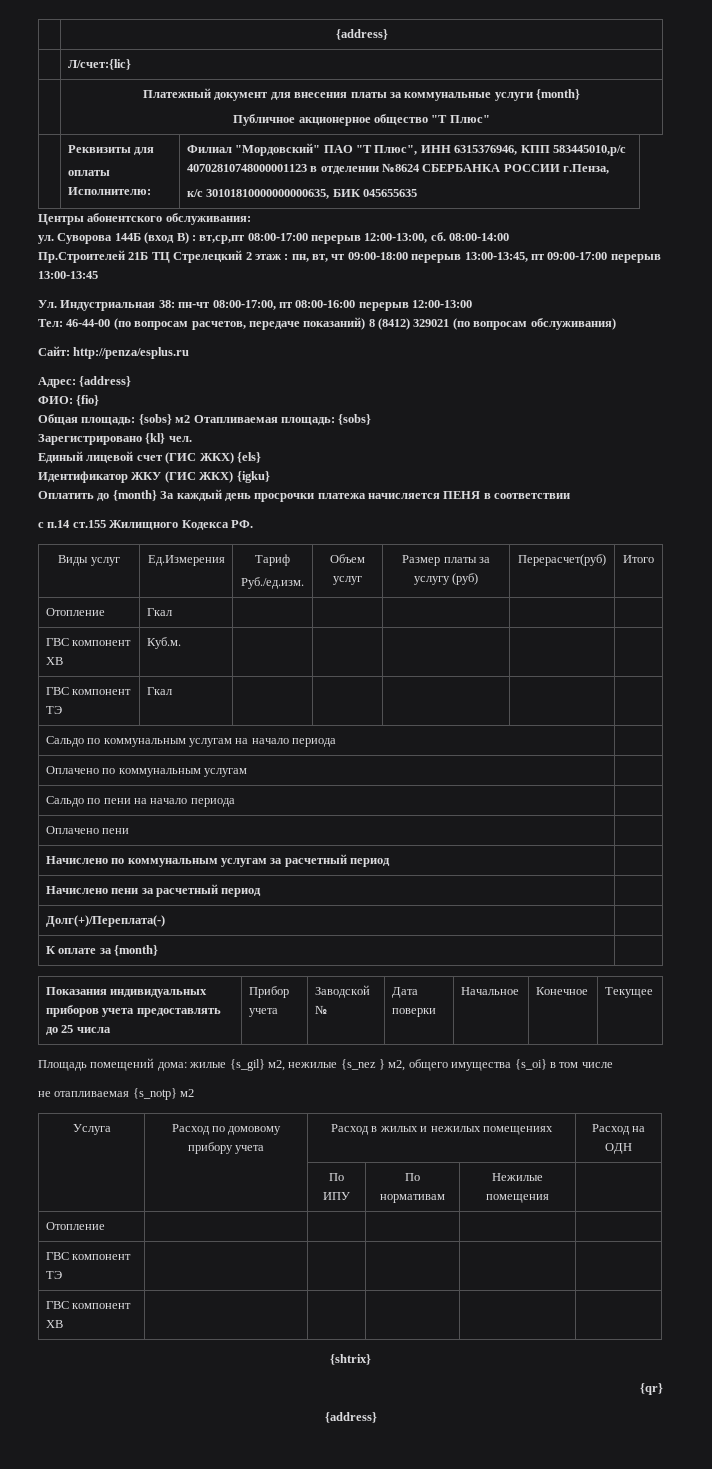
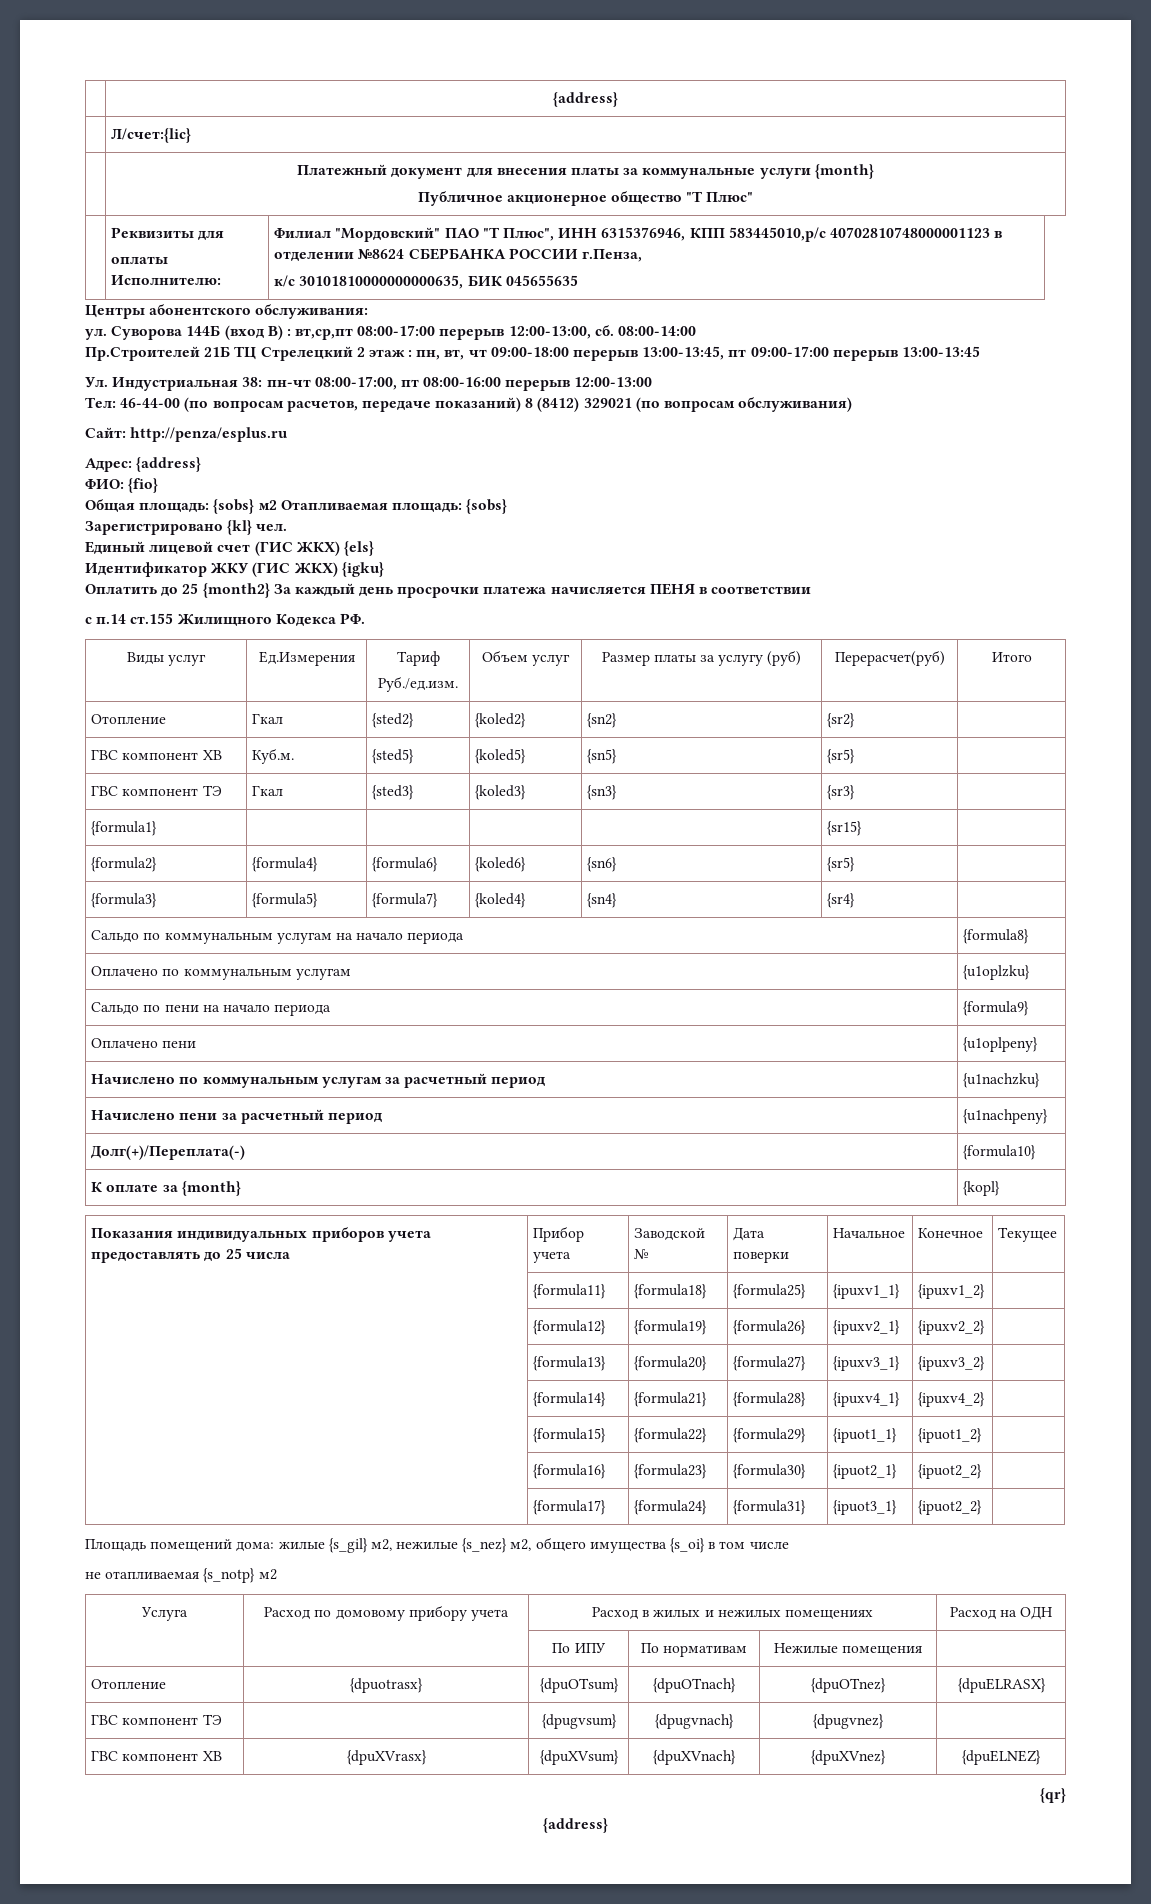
[112,490,157,501] {month} -> [182,583,270,598] 25 {month2}
(172, 612) | | | -> [372,713,415,728] [475,713,527,728] [587,713,618,728] [827,713,856,728] {sted2} | {koled2} | {sn2} | {sr2}
(181, 643) | | | -> [372,749,415,764] [475,749,527,764] [587,749,618,764] [827,749,856,764] {sted5} | {koled5} | {sn5} | {sr5}
(172, 691) | | | -> [372,785,415,800] [475,785,527,800] [587,785,618,800] [827,785,856,800] [91,821,158,836] [827,821,863,836] [91,857,158,872] [252,857,319,872] [372,857,439,872] [475,857,527,872] [587,857,618,872] [827,857,856,872] [91,893,158,908] [252,893,319,908] [372,893,439,908] [475,893,527,908] [587,893,618,908] [827,893,856,908] {sted3} | {koled3} | {sn3} | {sr3} | // {formula1} | | | | | {sr15} | // {formula2} | {formula4} | {formula6} | {koled6} | {sn6} | {sr5} | // {formula3} | {formula5} | {formula7} | {koled4} | {sn4} | {sr4}
(337, 742) none -> [963,929,1030,944] {formula8}
(248, 772) none -> [963,965,1031,980] {u1oplzku}
(235, 802) none -> [963,1001,1030,1016] {formula9}
(130, 831) none -> [963,1037,1039,1052] {u1oplpeny}
(391, 862) none -> [963,1073,1041,1088] {u1nachzku}
(262, 892) none -> [963,1109,1049,1124] {u1nachpeny}
(165, 921) none -> [963,1145,1037,1160] {formula10}
(159, 950) none -> [963,1181,1001,1196] {kopl}
(653, 992) none -> [533,1284,607,1299] [634,1284,708,1299] [733,1284,807,1299] [833,1284,901,1299] [918,1284,986,1299] [533,1320,607,1335] [634,1320,708,1335] [733,1320,807,1335] [833,1320,901,1335] [918,1320,986,1335] [533,1356,607,1371] [634,1356,708,1371] [733,1356,807,1371] [833,1356,901,1371] [918,1356,986,1371] [533,1392,607,1407] [634,1392,708,1407] [733,1392,807,1407] [833,1392,901,1407] [918,1392,986,1407] [533,1428,607,1443] [634,1428,708,1443] [733,1428,807,1443] [833,1428,898,1443] [918,1428,983,1443] [533,1464,607,1479] [634,1464,708,1479] [733,1464,807,1479] [833,1464,898,1479] [918,1464,983,1479] [533,1500,607,1515] [634,1500,708,1515] [733,1500,807,1515] [833,1500,898,1515] [918,1500,983,1515] // | {formula11} | {formula18} | {formula25} | {ipuxv1_1} | {ipuxv1_2} | // | {formula12} | {formula19} | {formula26} | {ipuxv2_1} | {ipuxv2_2} | // | {formula13} | {formula20} | {formula27} | {ipuxv3_1} | {ipuxv3_2} | // | {formula14} | {formula21} | {formula28} | {ipuxv4_1} | {ipuxv4_2} | // | {formula15} | {formula22} | {formula29} | {ipuot1_1} | {ipuot1_2} | // | {formula16} | {formula23} | {formula30} | {ipuot2_1} | {ipuot2_2} | // | {formula17} | {formula24} | {formula31} | {ipuot3_1} | {ipuot2_2} |
[340,1059,385,1070] {s_nez } -> [462,1538,508,1553] {s_nez}
(105, 1226) | | | | -> [350,1678,423,1693] [539,1678,619,1693] [653,1678,736,1693] [811,1678,886,1693] [957,1678,1046,1693] {dpuotrasx} | {dpuOTsum} | {dpuOTnach} | {dpuOTnez} | {dpuELRASX}
[45,1301,132,1309] [45,1320,63,1328] [330,1354,371,1365] | | | // ГВС компонент ХВ | | | | | // {shtrix} -> [541,1714,617,1729] [655,1714,734,1729] [813,1714,884,1729] [91,1751,222,1761] [346,1750,427,1765] [539,1750,619,1765] [653,1750,736,1765] [811,1750,886,1765] [962,1750,1041,1765] {dpugvsum} | {dpugvnach} | {dpugvnez} | // ГВС компонент ХВ | {dpuXVrasx} | {dpuXVsum} | {dpuXVnach} | {dpuXVnez} | {dpuELNEZ}

